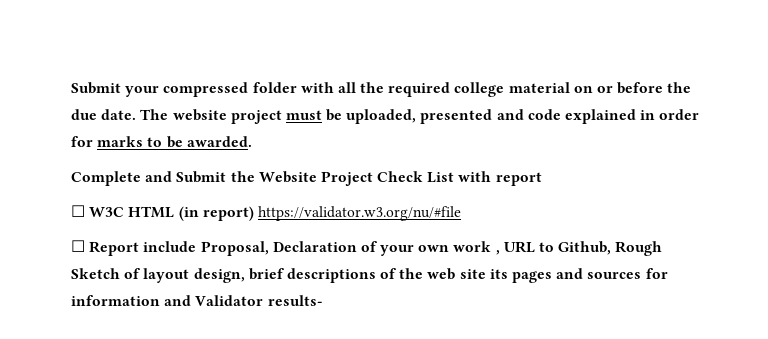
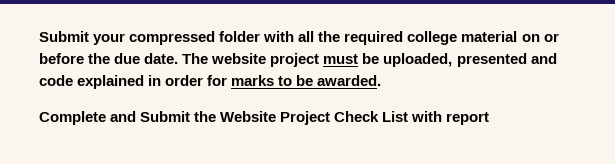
[71,205,461,221] [71,240,663,256] [71,268,668,283] [71,295,323,306] // ☐ W3C HTML (in report) https://validator.w3.org/nu/#file // ☐ Report include Proposal, Declaration of your own work , URL to Github, Rough Sketch of layout design, brief descriptions of the web site its pages and sources for information and Validator results- -> (490, 118) none

